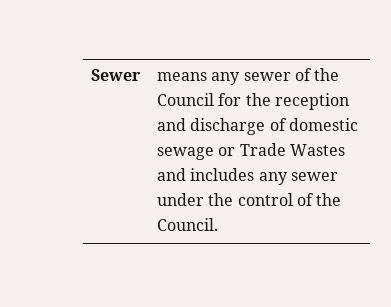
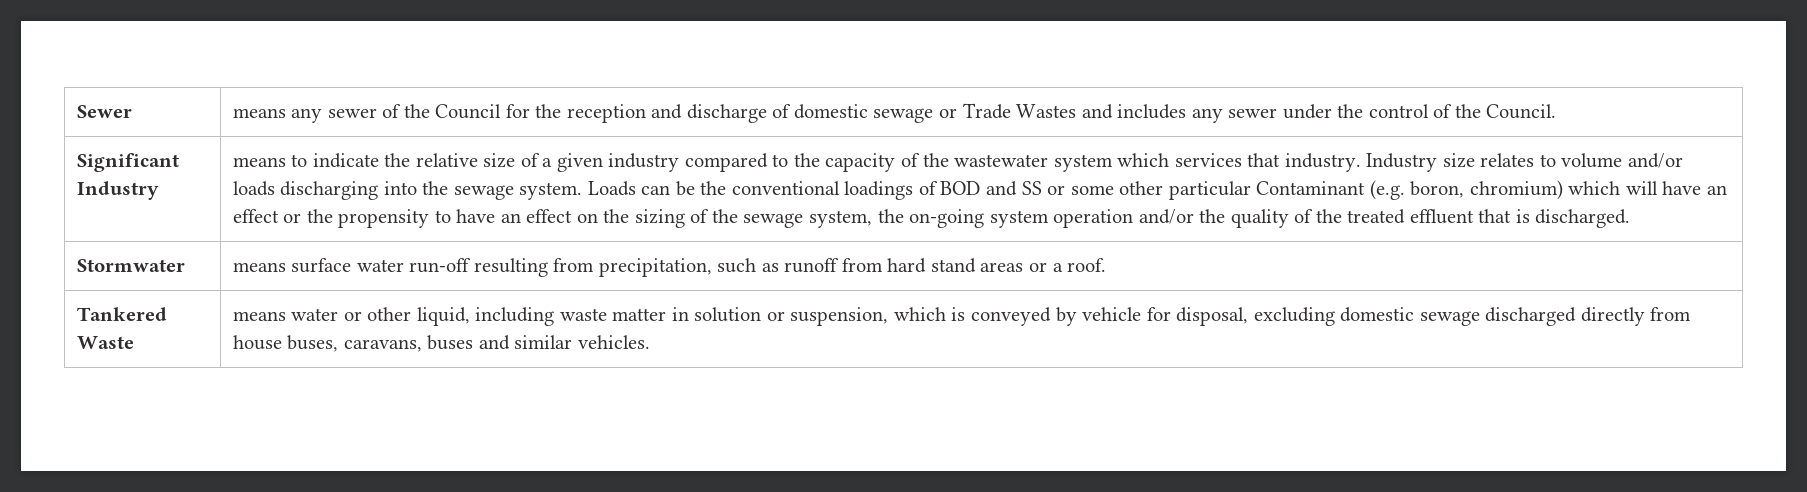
(219, 224) none -> [76,153,179,172] [76,181,159,200] [232,153,1683,172] [232,180,1727,200] [232,209,1631,228] [76,259,185,272] [232,258,1107,277] [76,307,167,321] [76,336,134,349] [232,307,1692,326] [232,335,650,352] // Significant Industry | means to indicate the relative size of a given industry compared to the capacity of the wastewater system which services that industry. Industry size relates to volume and/or loads discharging into the sewage system. Loads can be the conventional loadings of BOD and SS or some other particular Contaminant (e.g. boron, chromium) which will have an effect or the propensity to have an effect on the sizing of the sewage system, the on-going system operation and/or the quality of the treated effluent that is discharged. // Stormwater | means surface water run-off resulting from precipitation, such as runoff from hard stand areas or a roof. // Tankered Waste | means water or other liquid, including waste matter in solution or suspension, which is conveyed by vehicle for disposal, excluding domestic sewage discharged directly from house buses, caravans, buses and similar vehicles.

